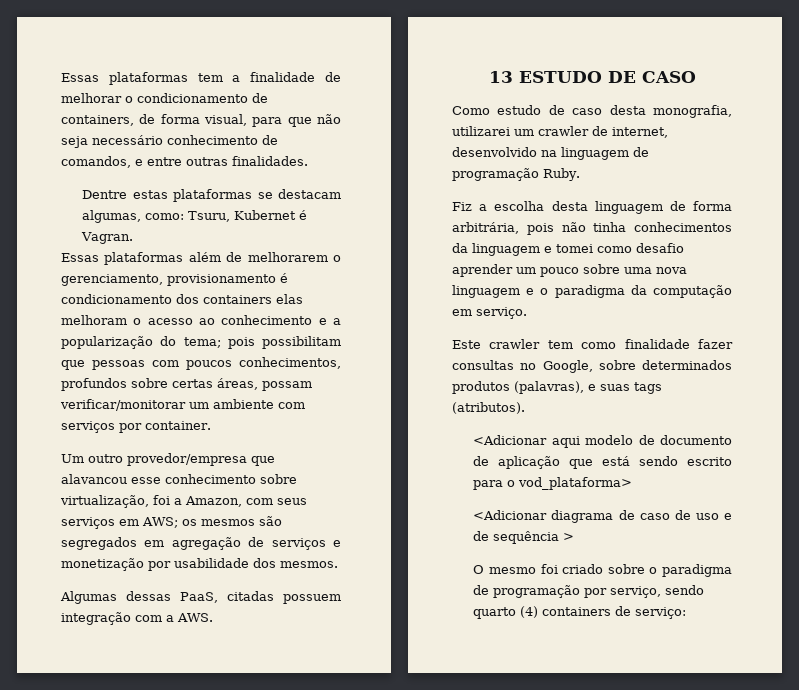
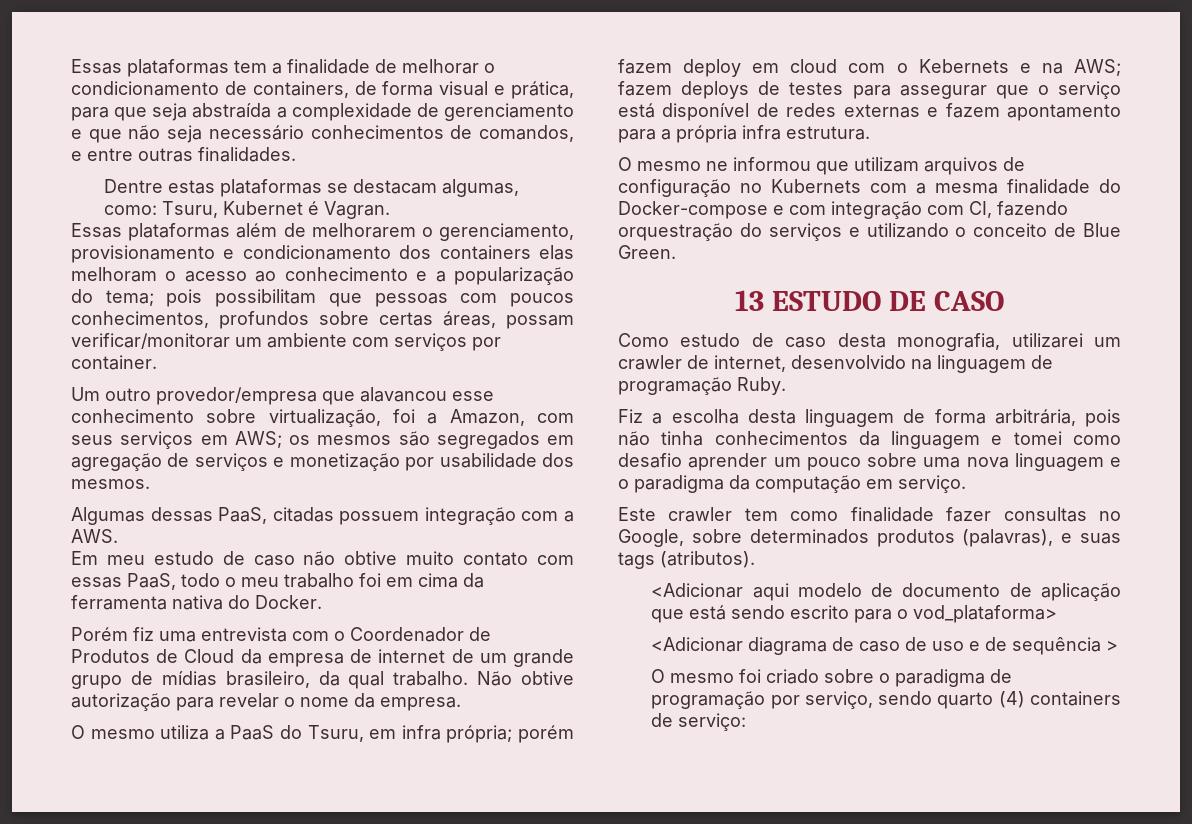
[204,114,283,127] visual, para -> [439,81,574,99] [71,103,574,121] [71,129,82,139] visual e prática, para que seja abstraída a complexidade de gerenciamento e
[167,135,258,145] conhecimento -> [310,125,444,139] conhecimentos
[280,273,288,283] é -> [223,249,235,259] e
(213, 617) none -> [71,551,575,566] [71,573,484,590] [71,595,322,610] [71,627,491,642] [71,649,574,667] [71,671,574,689] [71,693,461,711] [71,725,574,743] [618,59,1121,77] [618,81,1121,99] [618,103,1121,121] [618,125,870,143] [618,157,1025,175] [618,179,1121,197] [618,201,1068,219] [618,223,1121,241] [618,245,676,259] // Em meu estudo de caso não obtive muito contato com essas PaaS, todo o meu trabalho foi em cima da ferramenta nativa do Docker. // Porém fiz uma entrevista com o Coordenador de Produtos de Cloud da empresa de internet de um grande grupo de mídias brasileiro, da qual trabalho. Não obtive autorização para revelar o nome da empresa. // O mesmo utiliza a PaaS do Tsuru, em infra própria; porém fazem deploy em cloud com o Kebernets e na AWS; fazem deploys de testes para assegurar que o serviço está disponível de redes externas e fazem apontamento para a própria infra estrutura. // O mesmo ne informou que utilizam arquivos de configuração no Kubernets com a mesma finalidade do Docker-compose e com integração com CI, fazendo orquestração do serviços e utilizando o conceito de Blue Green.

